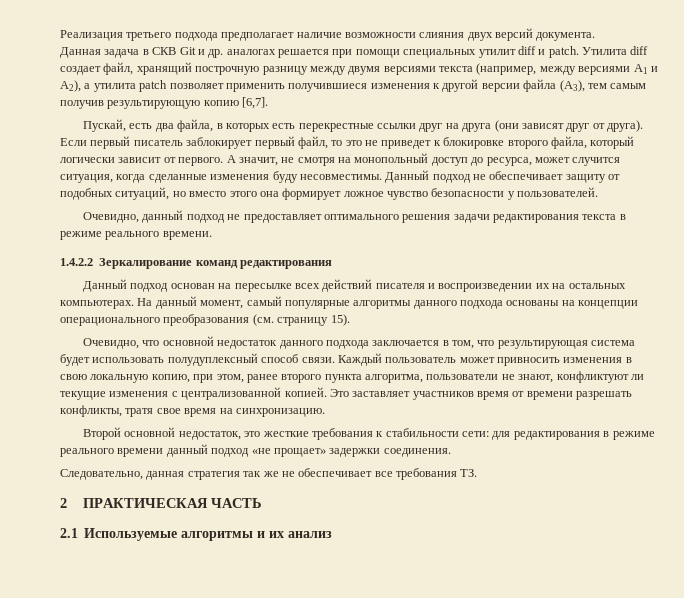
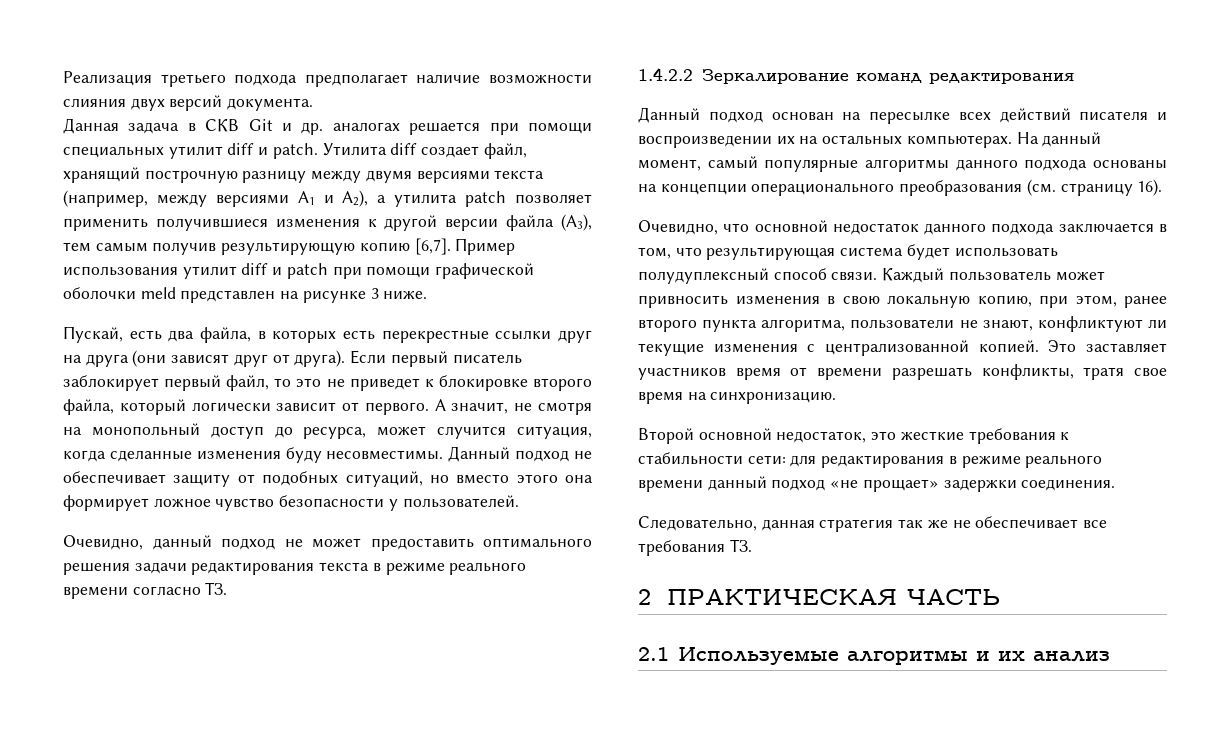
(269, 103) none -> [455,238,516,255] [63,263,535,279] [63,287,428,303] Пример использования утилит diff и patch при помощи графической оболочки meld представлен на рисунке 3 ниже.
[243,214,322,223] предоставляет -> [312,538,474,551] может предоставить
[162,231,212,240] времени. -> [63,582,228,599] времени согласно ТЗ.
[330,314,350,326] 15). -> [1137,179,1163,196] 16).

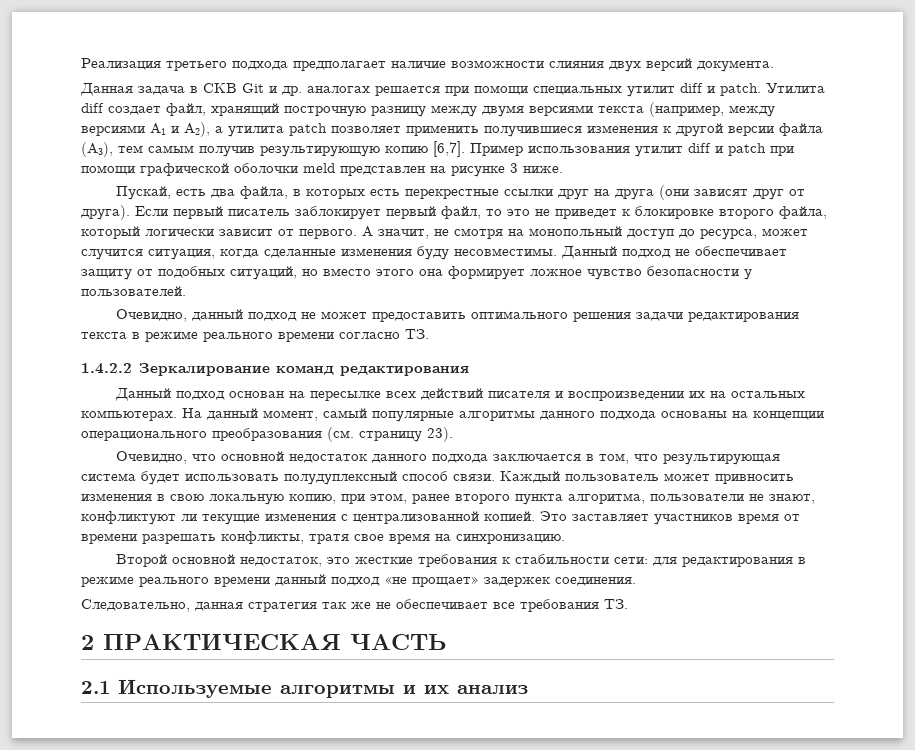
[1137,179,1163,196] 16). -> [427,427,453,442] 23).
[943,479,1017,492] задержки -> [484,577,551,587] задержек

